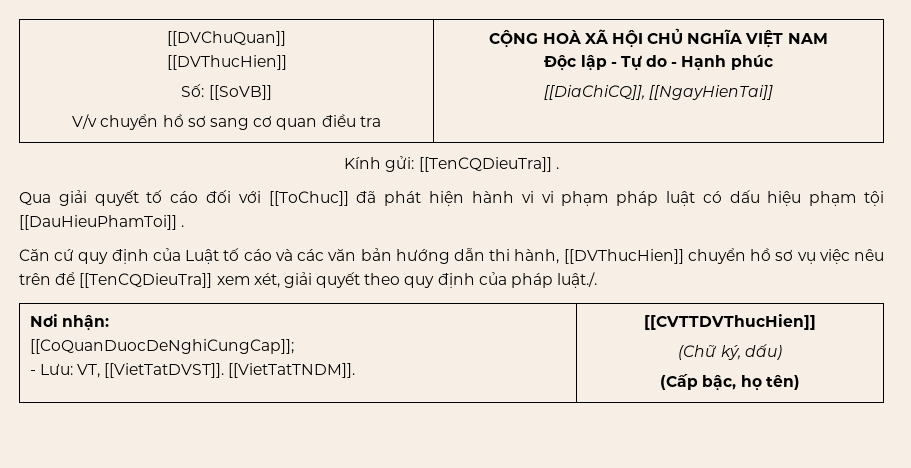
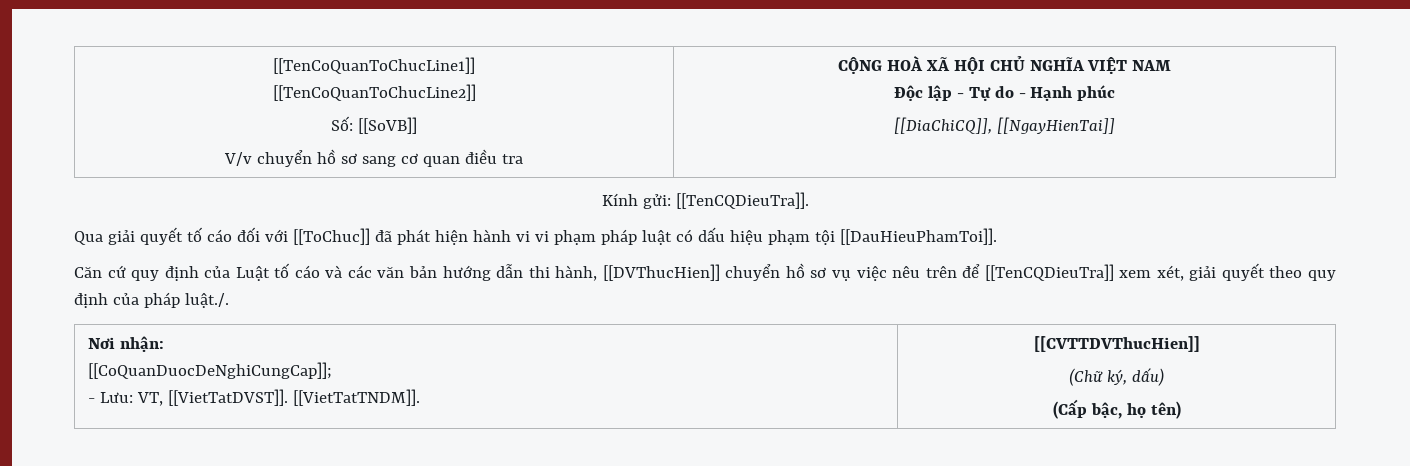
[167,31,286,46] [166,55,287,70] [[DVChuQuan]] // [[DVThucHien]] -> [273,57,475,74] [272,84,476,101] [[TenCoQuanToChucLine1]] // [[TenCoQuanToChucLine2]]
[418,157,559,172] [[TenCQDieuTra]] . -> [675,192,809,209] [[TenCQDieuTra]].
[19,215,185,230] [[DauHieuPhamToi]] . -> [839,228,997,245] [[DauHieuPhamToi]].

